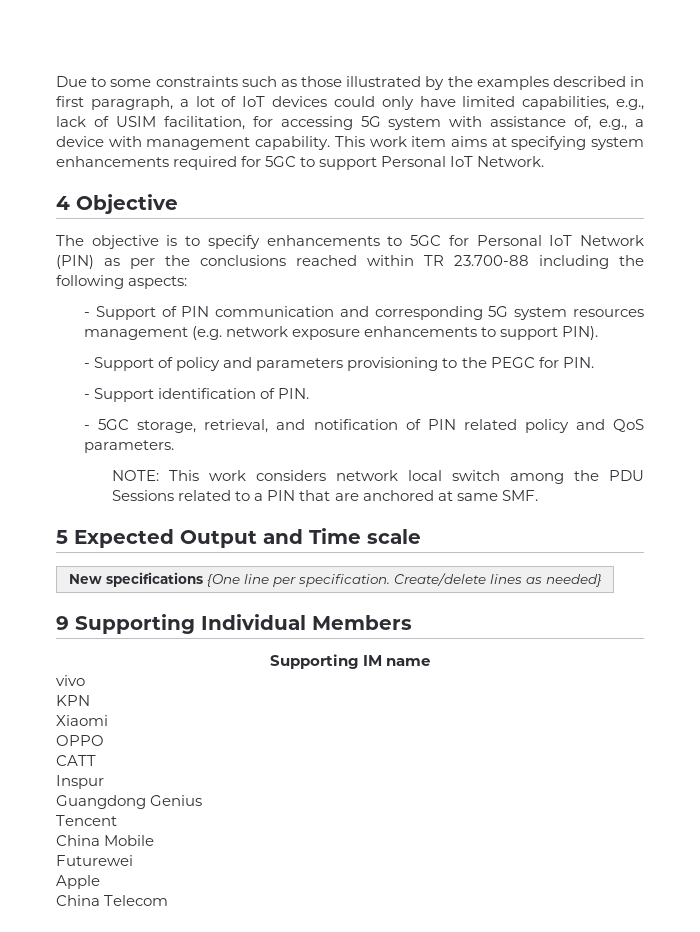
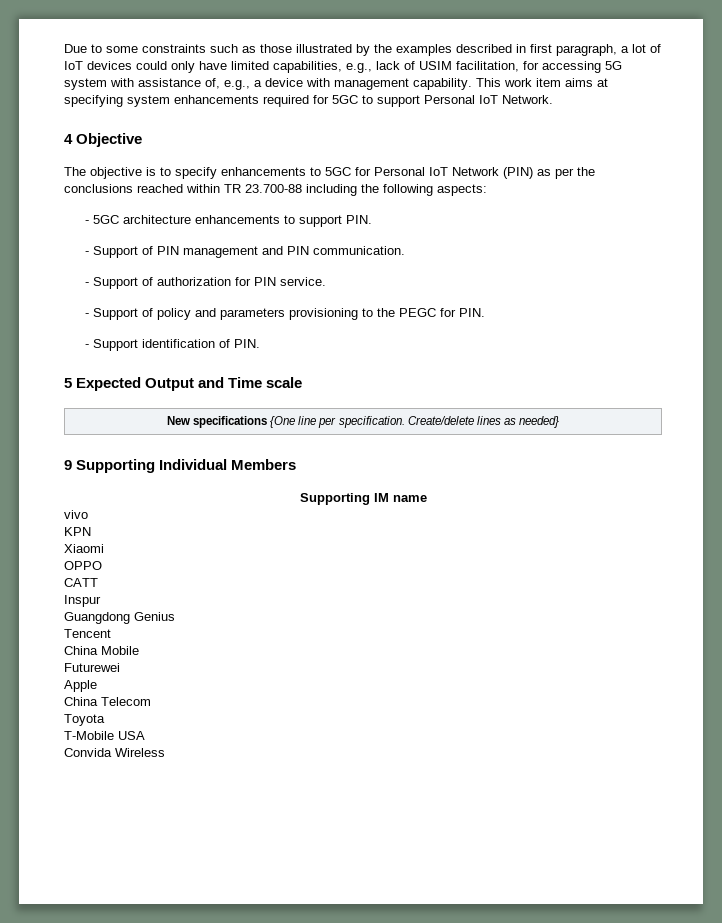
[95,306,644,320] [84,326,599,340] Support of PIN communication and corresponding 5G system resources management (e.g. network exposure enhancements to support PIN). -> [93,215,373,227] [85,246,406,258] [85,277,327,289] 5GC architecture enhancements to support PIN. // - Support of PIN management and PIN communication. // - Support of authorization for PIN service.
[84,419,644,433] [84,440,175,453] [112,470,644,484] [112,490,538,501] // - 5GC storage, retrieval, and notification of PIN related policy and QoS parameters. // NOTE: This work considers network local switch among the PDU Sessions related to a PIN that are anchored at same SMF. -> (261, 343) none
(169, 900) none -> [64,714,105,726] [64,731,145,740] [64,748,165,757] // Toyota // T-Mobile USA // Convida Wireless

